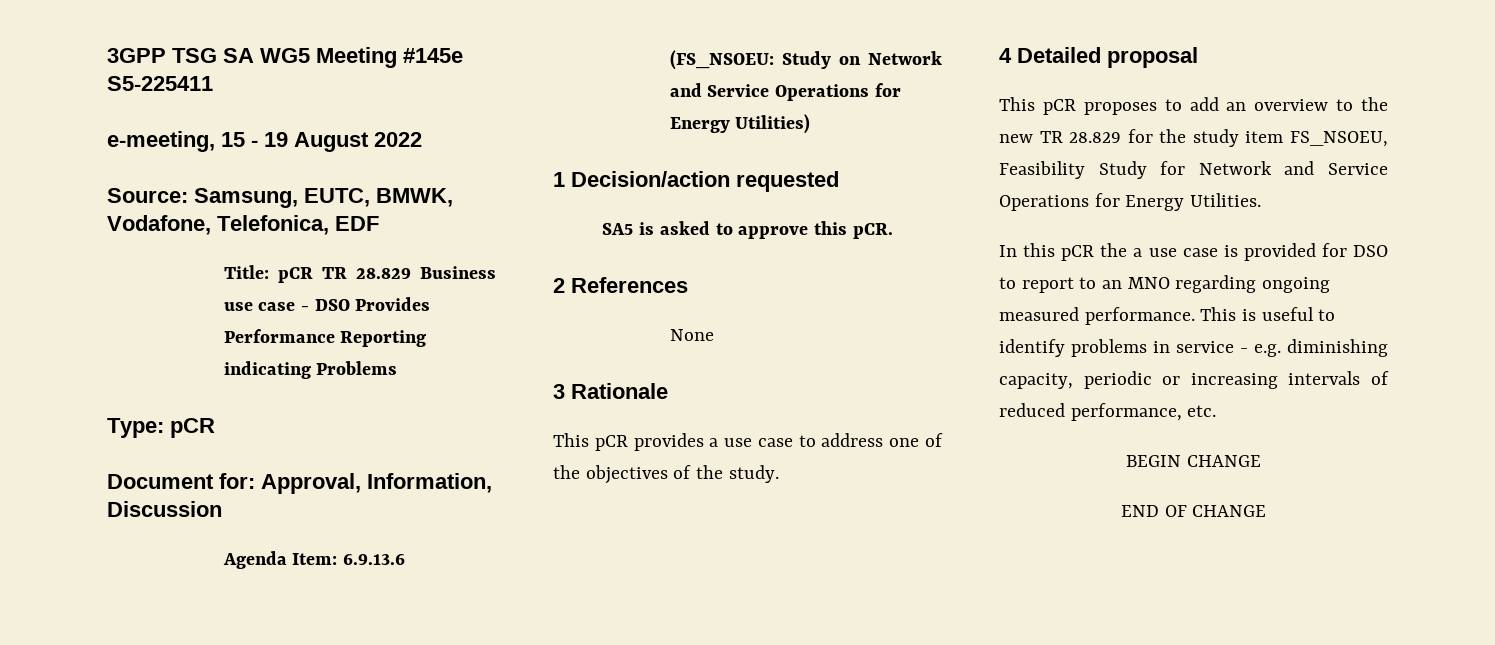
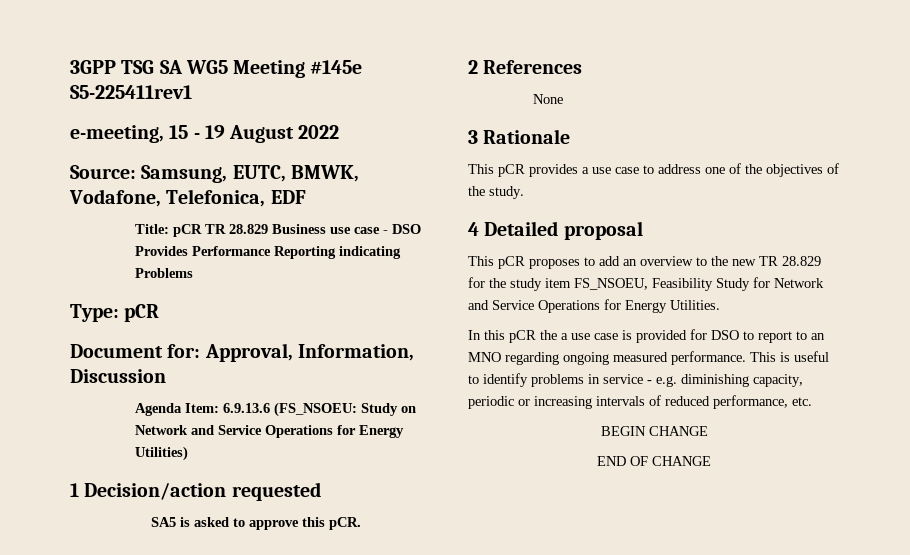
[107,76,213,91] S5-225411 -> [70,85,192,99] S5-225411rev1

